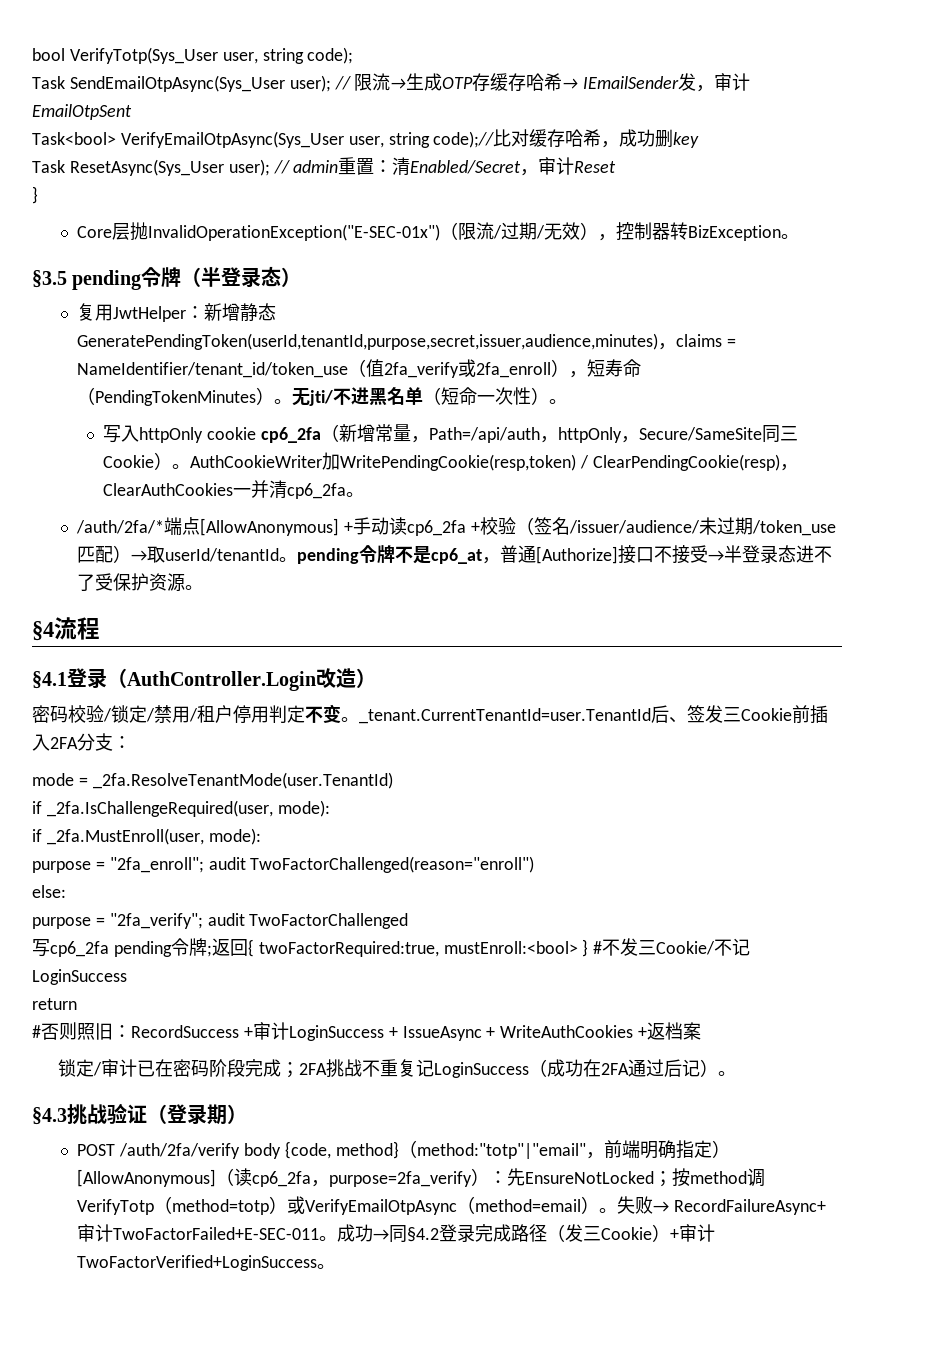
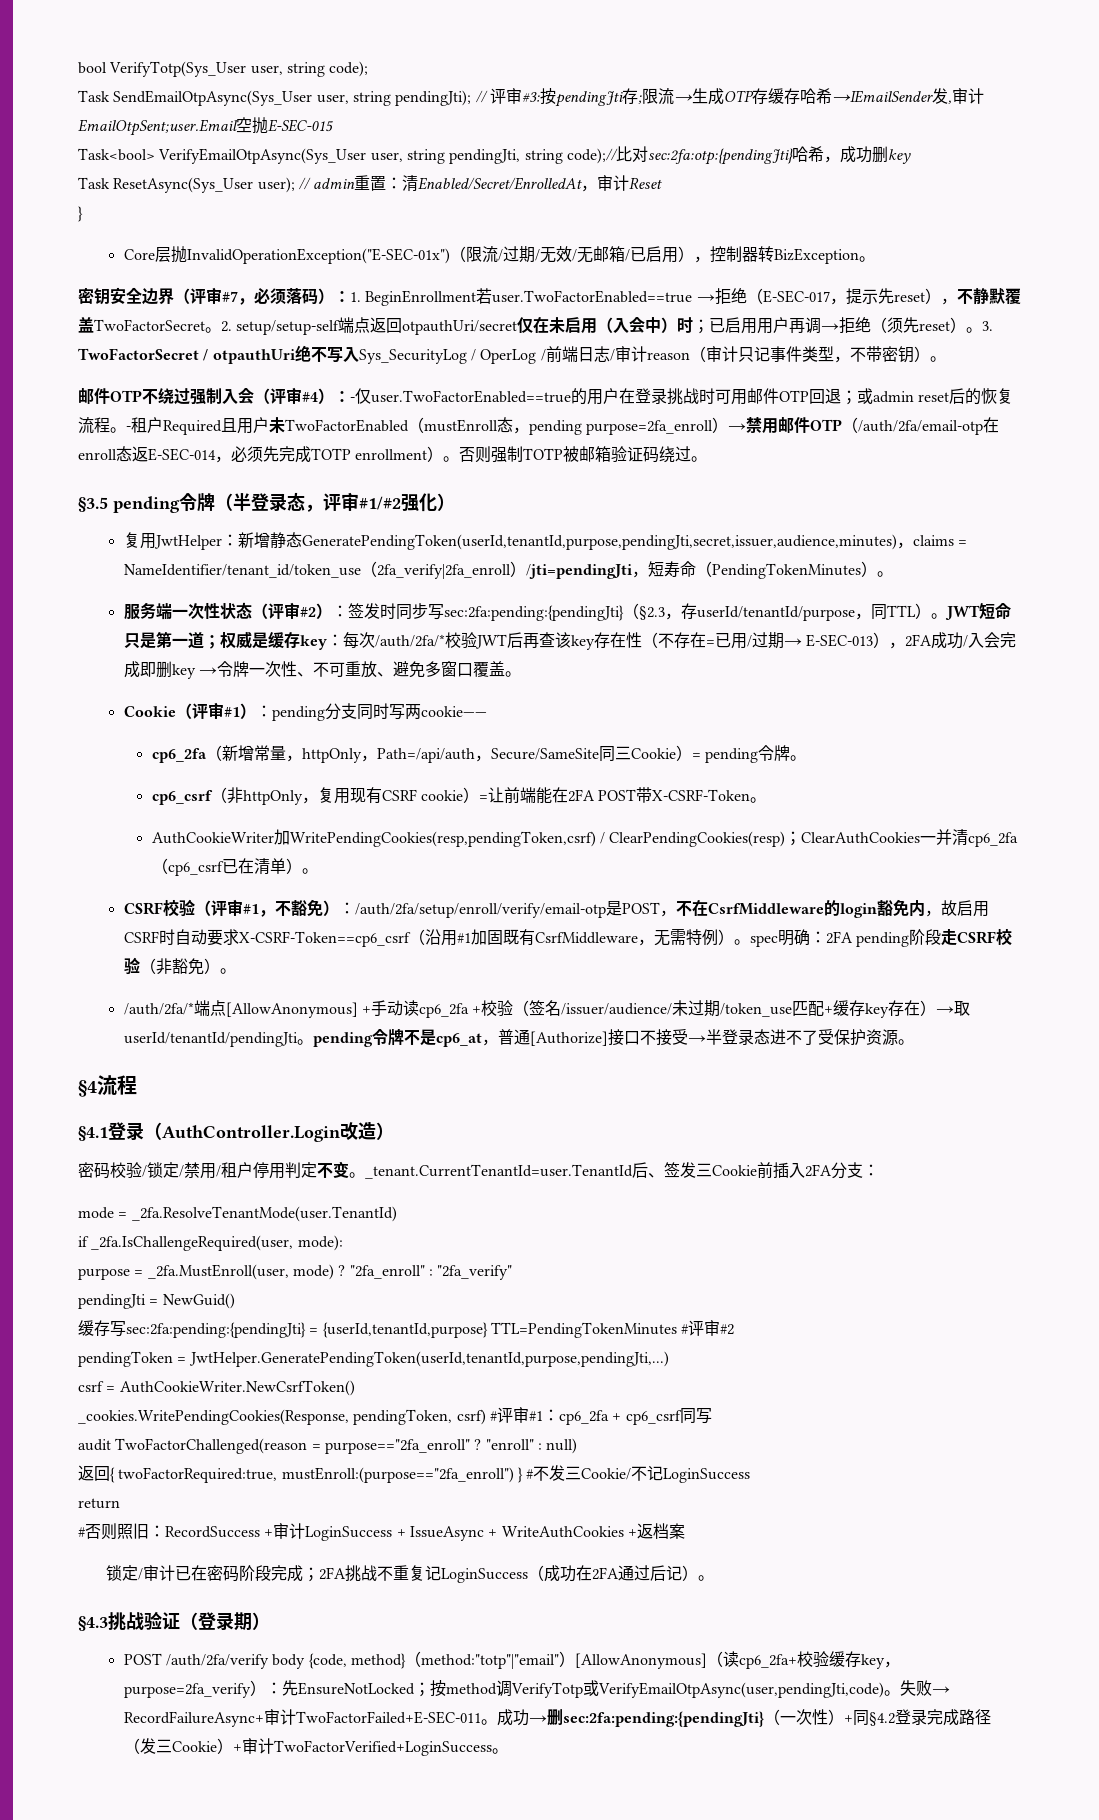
[289,75,351,92] user); // -> [316,88,642,107] user, string pendingJti); // 评审#3:按pendingJti存;
[562,73,751,92] [32,104,132,120] → IEmailSender发，审计EmailOtpSent -> [831,88,984,104] [78,117,333,136] →IEmailSender发,审计EmailOtpSent;user.Email空抛E-SEC-015
(430, 140) none -> [449,149,563,164] pendingJti, string
[529,129,566,147] 缓存 -> [647,148,793,165] sec:2fa:otp:{pendingJti}
[410,160,522,174] Enabled/Secret -> [418,177,583,190] Enabled/Secret/EnrolledAt
(581, 231) none -> [571,246,678,263] /无邮箱/已启用
(800, 236) none -> [78,287,1021,306] [78,316,994,335] [78,345,946,364] [78,387,1014,405] [78,417,1000,435] [78,446,708,463] // 密钥安全边界（评审#7，必须落码）：1. BeginEnrollment若user.TwoFactorEnabled==true →拒绝（E-SEC-017，提示先reset），不静默覆盖TwoFactorSecret。2. setup/setup-self端点返回otpauthUri/secret仅在未启用（入会中）时；已启用用户再调→拒绝（须先reset）。3. TwoFactorSecret / otpauthUri绝不写入Sys_SecurityLog / OperLog /前端日志/审计reason（审计只记事件类型，不带密钥）。 // 邮件OTP不绕过强制入会（评审#4）：-仅user.TwoFactorEnabled==true的用户在登录挑战时可用邮件OTP回退；或admin reset后的恢复流程。-租户Required且用户未TwoFactorEnabled（mustEnroll态，pending purpose=2fa_enroll）→禁用邮件OTP（/auth/2fa/email-otp在enroll态返E-SEC-014，必须先完成TOTP enrollment）。否则强制TOTP被邮箱验证码绕过。
(282, 276) none -> [305,492,437,512] ，评审#1/#2强化
[77,333,659,350] GeneratePendingToken(userId,tenantId,purpose,secret,issuer,audience,minutes) -> [301,534,897,550] GeneratePendingToken(userId,tenantId,purpose,pendingJti,secret,issuer,audience,minutes)
[366,359,570,378] 值2fa_verify或2fa_enroll） -> [376,561,632,579] 2fa_verify|2fa_enroll）/jti=pendingJti
[292,387,568,406] [102,425,256,443] 无jti/不进黑名单（短命一次性）。 // 写入httpOnly cookie -> [123,602,1011,621] [123,631,1016,650] [123,661,521,679] [123,702,487,721] // 服务端一次性状态（评审#2）：签发时同步写sec:2fa:pending:{pendingJti}（§2.3，存userId/tenantId/purpose，同TTL）。JWT短命只是第一道；权威是缓存key：每次/auth/2fa/*校验JWT后再查该key存在性（不存在=已用/过期→ E-SEC-013），2FA成功/入会完成即删key →令牌一次性、不可重放、避免多窗口覆盖。 // Cookie（评审#1）：pending分支同时写两cookie—— //
[428,427,622,443] Path=/api/auth，httpOnly -> [301,748,475,763] httpOnly，Path=/api/auth
[171,452,798,471] [102,480,346,499] 。AuthCookieWriter加WritePendingCookie(resp,token) / ClearPendingCookie(resp)，ClearAuthCookies一并清cp6_2fa -> [691,745,806,763] [151,787,767,805] [151,829,1019,847] [151,858,318,876] [123,899,989,918] [123,928,1012,947] [123,957,220,975] = pending令牌。 // cp6_csrf（非httpOnly，复用现有CSRF cookie）=让前端能在2FA POST带X-CSRF-Token。 // AuthCookieWriter加WritePendingCookies(resp,pendingToken,csrf) / ClearPendingCookies(resp)；ClearAuthCookies一并清cp6_2fa（cp6_csrf已在清单）。 // CSRF校验（评审#1，不豁免）：/auth/2fa/setup/enroll/verify/email-otp是POST，不在CsrfMiddleware的login豁免内，故启用CSRF时自动要求X-CSRF-Token==cp6_csrf（沿用#1加固既有CsrfMiddleware，无需特例）。spec明确：2FA pending阶段走CSRF校验（非豁免）
(114, 554) none -> [824,1000,921,1018] +缓存key存在
[165,548,280,562] userId/tenantId -> [123,1032,298,1047] userId/tenantId/pendingJti
[32,828,261,845] [32,856,535,873] [32,885,66,898] [32,913,409,929] [32,938,212,957] // if _2fa.MustEnroll(user, mode): // purpose = "2fa_enroll"; audit TwoFactorChallenged(reason="enroll") // else: // purpose = "2fa_verify"; audit TwoFactorChallenged // 写cp6_2fa pending令牌; -> [78,1264,513,1280] [78,1293,235,1309] [78,1320,735,1338] [78,1351,669,1367] [78,1380,355,1396] [78,1407,712,1425] [78,1438,578,1454] // purpose = _2fa.MustEnroll(user, mode) ? "2fa_enroll" : "2fa_verify" // pendingJti = NewGuid() // 缓存写sec:2fa:pending:{pendingJti} = {userId,tenantId,purpose} TTL=PendingTokenMinutes #评审#2 // pendingToken = JwtHelper.GeneratePendingToken(userId,tenantId,purpose,pendingJti,...) // csrf = AuthCookieWriter.NewCsrfToken() // _cookies.WritePendingCookies(Response, pendingToken, csrf) #评审#1：cp6_2fa + cp6_csrf同写 // audit TwoFactorChallenged(reason = purpose=="2fa_enroll" ? "enroll" : null) //
[443,941,578,954] mustEnroll:<bool> -> [281,1467,514,1483] mustEnroll:(purpose=="2fa_enroll")
[585,1140,730,1159] [77,1168,312,1187] ，前端明确指定）[AllowAnonymous]（读cp6_2fa -> [558,1651,885,1669] ）[AllowAnonymous]（读cp6_2fa+校验缓存key
[154,1196,600,1215] （method=totp）或VerifyEmailOtpAsync（method=email） -> [582,1680,884,1698] 或VerifyEmailOtpAsync(user,pendingJti,code)
(390, 1234) none -> [546,1709,853,1727] 删sec:2fa:pending:{pendingJti}（一次性）+

